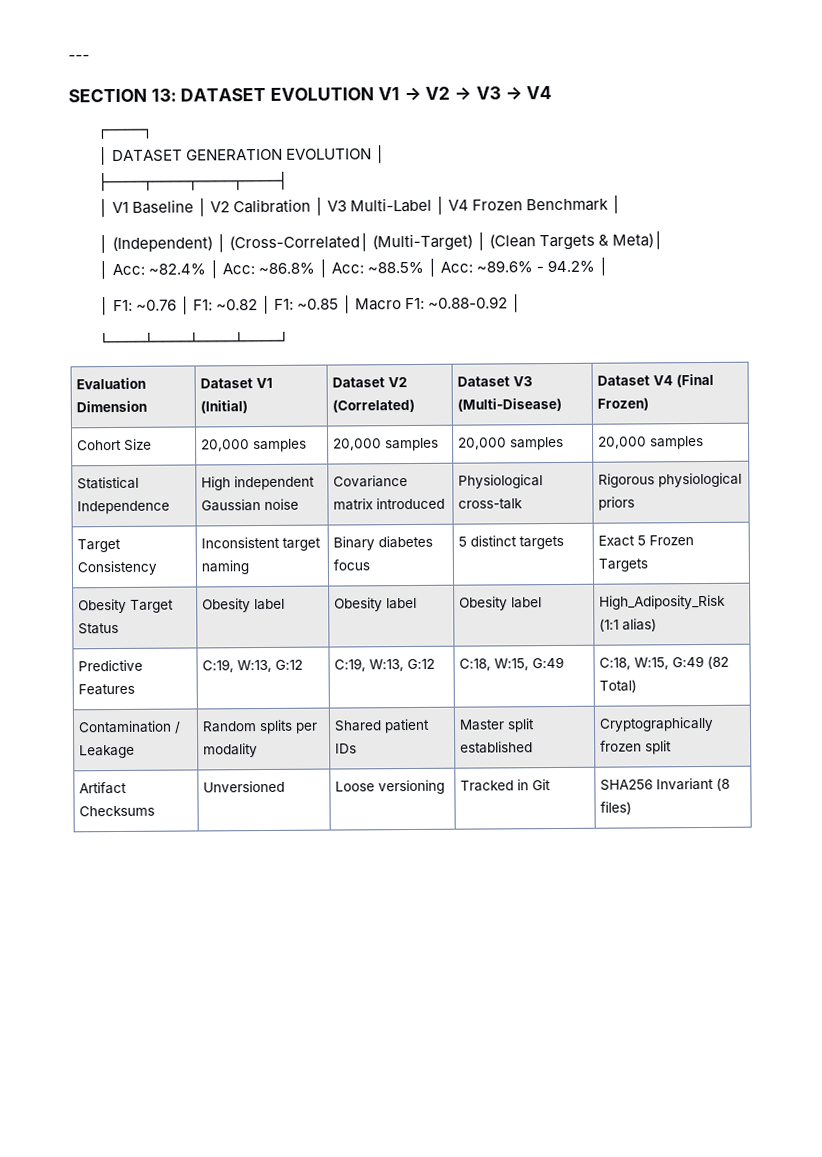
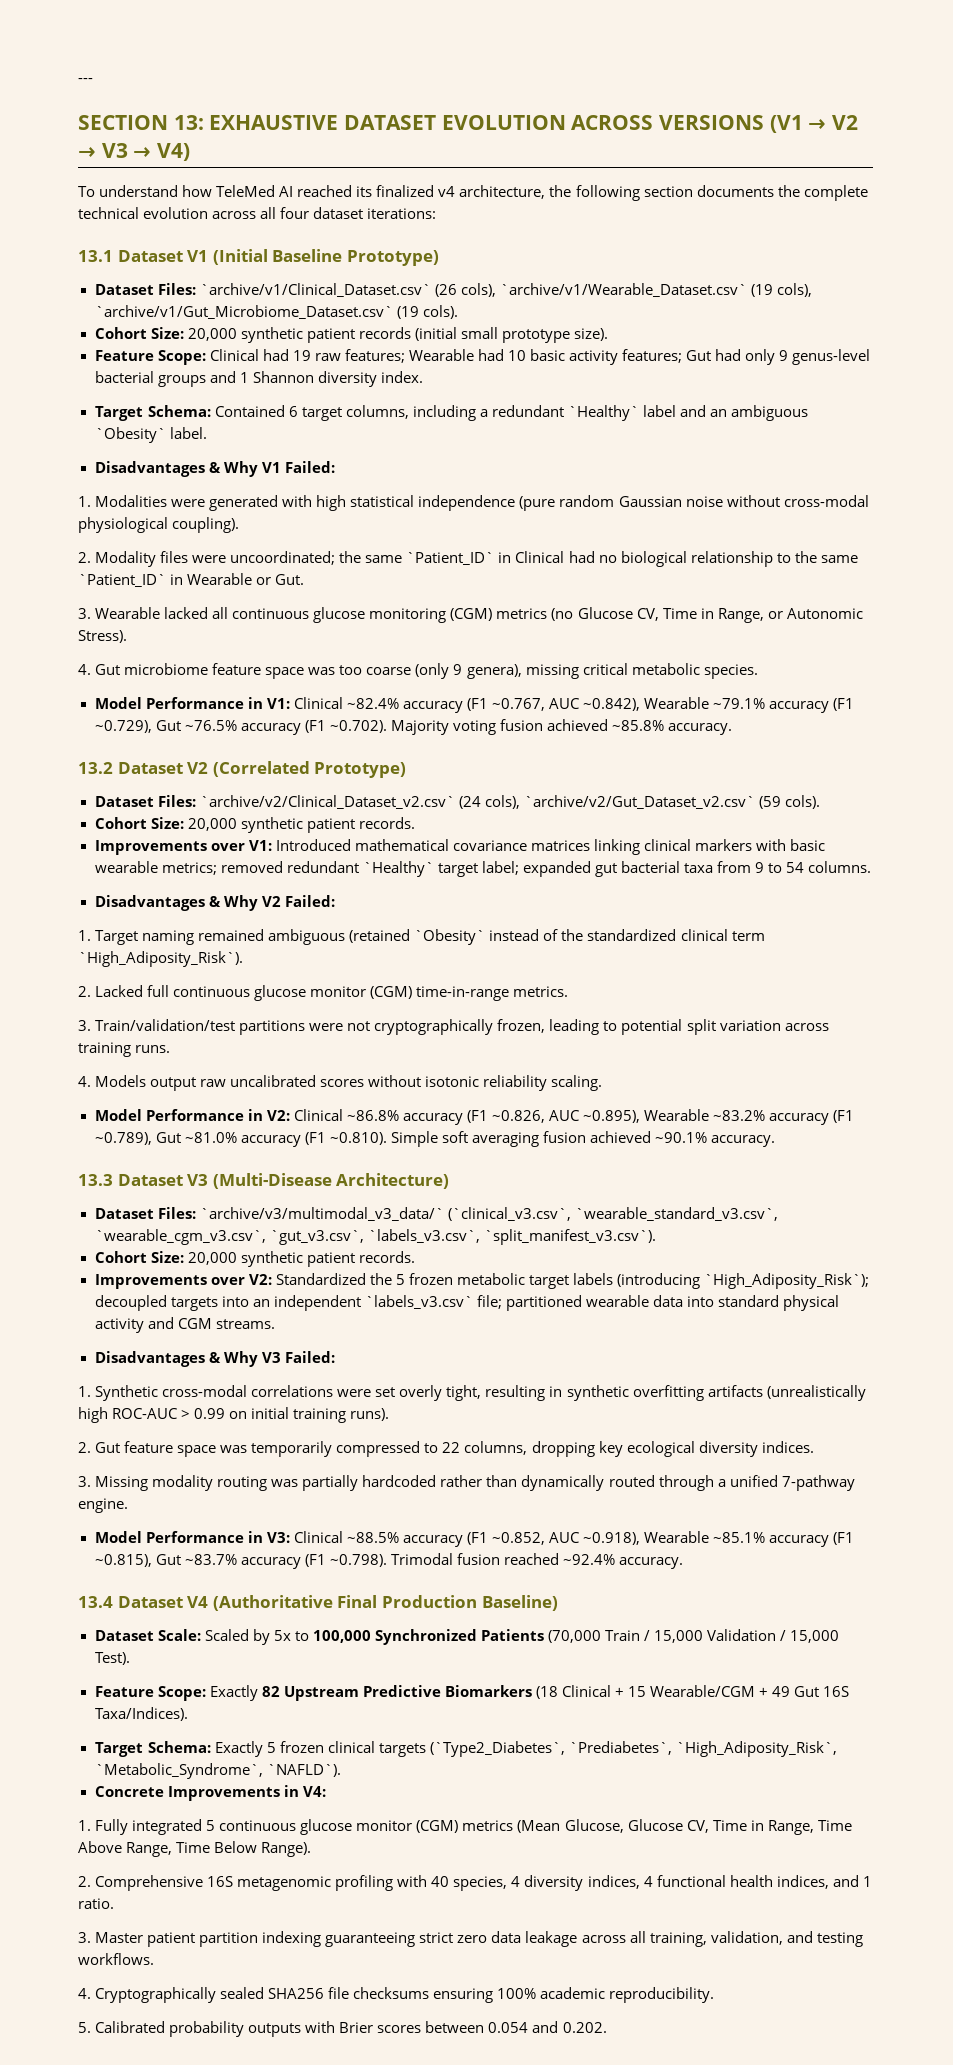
(177, 95) none -> [209,115,339,130] EXHAUSTIVE
[377,87,400,101] V1 -> [571,115,803,133] ACROSS VERSIONS (V1
[526,86,553,100] [97,128,154,140] [98,144,385,166] [98,170,289,192] [98,194,622,218] [98,230,663,254] [98,256,609,280] [99,293,522,316] [99,330,290,348] [76,377,147,390] [76,400,148,413] [200,377,274,389] [200,400,249,414] [332,377,409,388] [332,398,416,413] [457,376,534,387] [457,397,563,412] [597,373,715,388] [597,397,650,411] [77,438,153,451] [201,438,308,453] [333,437,440,452] [458,436,565,451] [598,436,705,450] [77,476,140,490] [77,500,171,515] [201,475,316,491] [201,498,300,512] [333,475,409,488] [333,497,446,511] [458,474,544,489] [458,498,524,510] [598,472,743,488] [598,496,636,511] [77,538,122,553] [77,560,158,576] [201,536,322,551] [201,560,250,575] [333,535,434,551] [333,559,371,571] [458,535,565,550] [598,535,695,547] [598,558,649,572] [78,598,175,614] [78,622,120,635] [202,598,286,613] [334,597,418,612] [459,596,543,611] [599,594,727,610] [599,618,658,632] [78,659,144,672] [78,683,136,696] [202,659,304,673] [334,658,436,672] [459,656,565,671] [599,655,730,670] [599,679,638,693] [78,720,182,734] [79,744,136,759] [202,719,319,735] [203,743,259,758] [334,718,431,734] [335,743,358,754] [459,718,536,733] [460,741,534,754] [599,716,715,732] [600,740,673,755] [79,781,128,795] [79,805,156,817] [203,780,286,793] [335,779,446,795] [460,779,552,792] [600,777,731,791] [600,801,633,815] V4 // ┌────┐ // │ DATASET GENERATION EVOLUTION │ // ├────┬────┬────┬────┤ // │ V1 Baseline │ V2 Calibration │ V3 Multi-Label │ V4 Frozen Benchmark │ // │ (Independent) │ (Cross-Correlated│ (Multi-Target) │ (Clean Targets & Meta)│ // │ Acc: ~82.4% │ Acc: ~86.8% │ Acc: ~88.5% │ Acc: ~89.6% - 94.2% │ // │ F1: ~0.76 │ F1: ~0.82 │ F1: ~0.85 │ Macro F1: ~0.88-0.92 │ // └────┴────┴────┴────┘ // Evaluation Dimension | Dataset V1 (Initial) | Dataset V2 (Correlated) | Dataset V3 (Multi-Disease) | Dataset V4 (Final Frozen) // Cohort Size | 20,000 samples | 20,000 samples | 20,000 samples | 20,000 samples // Statistical Independence | High independent Gaussian noise | Covariance matrix introduced | Physiological cross-talk | Rigorous physiological priors // Target Consistency | Inconsistent target naming | Binary diabetes focus | 5 distinct targets | Exact 5 Frozen Targets // Obesity Target Status | Obesity label | Obesity label | Obesity label | High_Adiposity_Risk (1:1 alias) // Predictive Features | C:19, W:13, G:12 | C:19, W:13, G:12 | C:18, W:15, G:49 | C:18, W:15, G:49 (82 Total) // Contamination / Leakage | Random splits per modality | Shared patient IDs | Master split established | Cryptographically frozen split // Artifact Checksums | Unversioned | Loose versioning | Tracked in Git | SHA256 Invariant (8 files) -> [157,143,191,161] [78,185,868,201] [78,207,437,219] [78,249,439,266] [94,283,812,297] [94,305,458,319] [94,327,608,343] [94,349,871,365] [94,371,423,387] [94,405,809,421] [94,427,207,443] [94,461,335,477] [78,495,869,511] [78,517,240,533] [78,551,858,567] [78,573,305,587] [78,607,863,623] [78,630,127,643] [78,663,758,679] [94,697,855,713] [94,719,733,735] [78,761,407,778] [94,795,820,809] [94,817,415,833] [94,839,826,855] [94,861,872,877] [94,895,335,911] [78,929,765,945] [78,951,243,967] [78,985,569,1001] [78,1019,829,1035] [78,1042,171,1057] [78,1075,603,1091] [94,1109,855,1125] [94,1131,776,1147] [78,1173,450,1189] [94,1207,778,1221] [94,1229,656,1245] [94,1251,415,1267] [94,1273,870,1289] [94,1295,840,1311] [94,1317,275,1333] [94,1351,335,1367] [78,1385,866,1401] [78,1407,390,1423] [78,1441,814,1457] [78,1475,855,1491] [78,1498,128,1513] [94,1531,855,1547] [94,1553,683,1569] [78,1595,558,1611] [94,1629,840,1645] [94,1652,131,1665] [94,1685,850,1701] [94,1707,189,1721] [94,1741,837,1757] [94,1763,341,1779] [94,1785,326,1801] [78,1819,852,1835] [78,1841,312,1857] [78,1875,872,1891] [78,1898,114,1909] [78,1931,863,1947] [78,1953,154,1965] [78,1987,715,2003] [78,2021,607,2037] V4) // To understand how TeleMed AI reached its finalized v4 architecture, the following section documents the complete technical evolution across all four dataset iterations: // 13.1 Dataset V1 (Initial Baseline Prototype) // Dataset Files: `archive/v1/Clinical_Dataset.csv` (26 cols), `archive/v1/Wearable_Dataset.csv` (19 cols), `archive/v1/Gut_Microbiome_Dataset.csv` (19 cols). // Cohort Size: 20,000 synthetic patient records (initial small prototype size). // Feature Scope: Clinical had 19 raw features; Wearable had 10 basic activity features; Gut had only 9 genus-level bacterial groups and 1 Shannon diversity index. // Target Schema: Contained 6 target columns, including a redundant `Healthy` label and an ambiguous `Obesity` label. // Disadvantages & Why V1 Failed: // 1. Modalities were generated with high statistical independence (pure random Gaussian noise without cross-modal physiological coupling). // 2. Modality files were uncoordinated; the same `Patient_ID` in Clinical had no biological relationship to the same `Patient_ID` in Wearable or Gut. // 3. Wearable lacked all continuous glucose monitoring (CGM) metrics (no Glucose CV, Time in Range, or Autonomic Stress). // 4. Gut microbiome feature space was too coarse (only 9 genera), missing critical metabolic species. // Model Performance in V1: Clinical ~82.4% accuracy (F1 ~0.767, AUC ~0.842), Wearable ~79.1% accuracy (F1 ~0.729), Gut ~76.5% accuracy (F1 ~0.702). Majority voting fusion achieved ~85.8% accuracy. // 13.2 Dataset V2 (Correlated Prototype) // Dataset Files: `archive/v2/Clinical_Dataset_v2.csv` (24 cols), `archive/v2/Gut_Dataset_v2.csv` (59 cols). // Cohort Size: 20,000 synthetic patient records. // Improvements over V1: Introduced mathematical covariance matrices linking clinical markers with basic wearable metrics; removed redundant `Healthy` target label; expanded gut bacterial taxa from 9 to 54 columns. // Disadvantages & Why V2 Failed: // 1. Target naming remained ambiguous (retained `Obesity` instead of the standardized clinical term `High_Adiposity_Risk`). // 2. Lacked full continuous glucose monitor (CGM) time-in-range metrics. // 3. Train/validation/test partitions were not cryptographically frozen, leading to potential split variation across training runs. // 4. Models output raw uncalibrated scores without isotonic reliability scaling. // Model Performance in V2: Clinical ~86.8% accuracy (F1 ~0.826, AUC ~0.895), Wearable ~83.2% accuracy (F1 ~0.789), Gut ~81.0% accuracy (F1 ~0.810). Simple soft averaging fusion achieved ~90.1% accuracy. // 13.3 Dataset V3 (Multi-Disease Architecture) // Dataset Files: `archive/v3/multimodal_v3_data/` (`clinical_v3.csv`, `wearable_standard_v3.csv`, `wearable_cgm_v3.csv`, `gut_v3.csv`, `labels_v3.csv`, `split_manifest_v3.csv`). // Cohort Size: 20,000 synthetic patient records. // Improvements over V2: Standardized the 5 frozen metabolic target labels (introducing `High_Adiposity_Risk`); decoupled targets into an independent `labels_v3.csv` file; partitioned wearable data into standard physical activity and CGM streams. // Disadvantages & Why V3 Failed: // 1. Synthetic cross-modal correlations were set overly tight, resulting in synthetic overfitting artifacts (unrealistically high ROC-AUC > 0.99 on initial training runs). // 2. Gut feature space was temporarily compressed to 22 columns, dropping key ecological diversity indices. // 3. Missing modality routing was partially hardcoded rather than dynamically routed through a unified 7-pathway engine. // Model Performance in V3: Clinical ~88.5% accuracy (F1 ~0.852, AUC ~0.918), Wearable ~85.1% accuracy (F1 ~0.815), Gut ~83.7% accuracy (F1 ~0.798). Trimodal fusion reached ~92.4% accuracy. // 13.4 Dataset V4 (Authoritative Final Production Baseline) // Dataset Scale: Scaled by 5x to 100,000 Synchronized Patients (70,000 Train / 15,000 Validation / 15,000 Test). // Feature Scope: Exactly 82 Upstream Predictive Biomarkers (18 Clinical + 15 Wearable/CGM + 49 Gut 16S Taxa/Indices). // Target Schema: Exactly 5 frozen clinical targets (`Type2_Diabetes`, `Prediabetes`, `High_Adiposity_Risk`, `Metabolic_Syndrome`, `NAFLD`). // Concrete Improvements in V4: // 1. Fully integrated 5 continuous glucose monitor (CGM) metrics (Mean Glucose, Glucose CV, Time in Range, Time Above Range, Time Below Range). // 2. Comprehensive 16S metagenomic profiling with 40 species, 4 diversity indices, 4 functional health indices, and 1 ratio. // 3. Master patient partition indexing guaranteeing strict zero data leakage across all training, validation, and testing workflows. // 4. Cryptographically sealed SHA256 file checksums ensuring 100% academic reproducibility. // 5. Calibrated probability outputs with Brier scores between 0.054 and 0.202.

